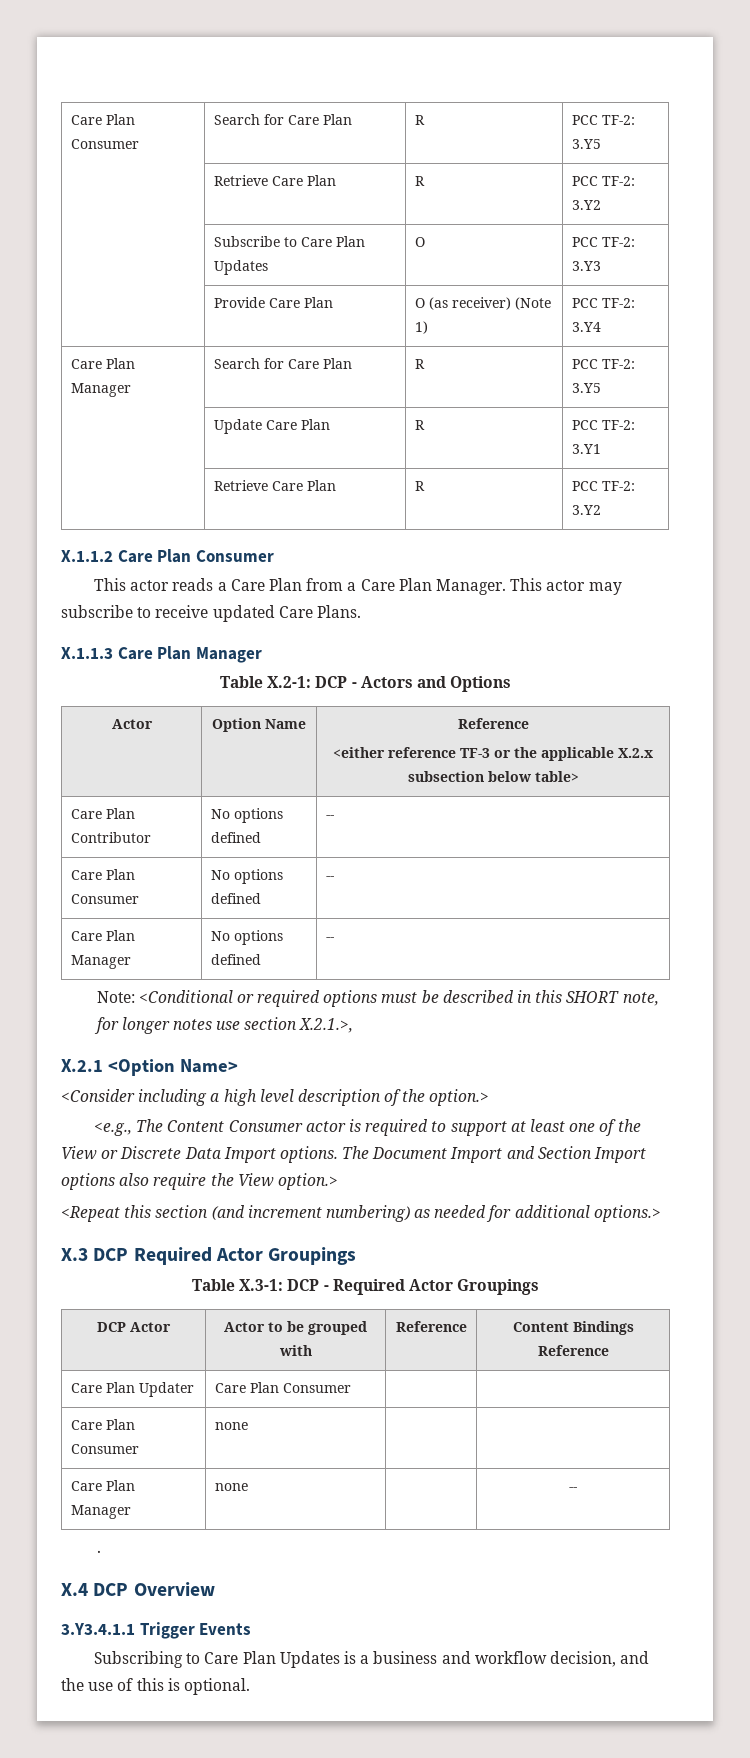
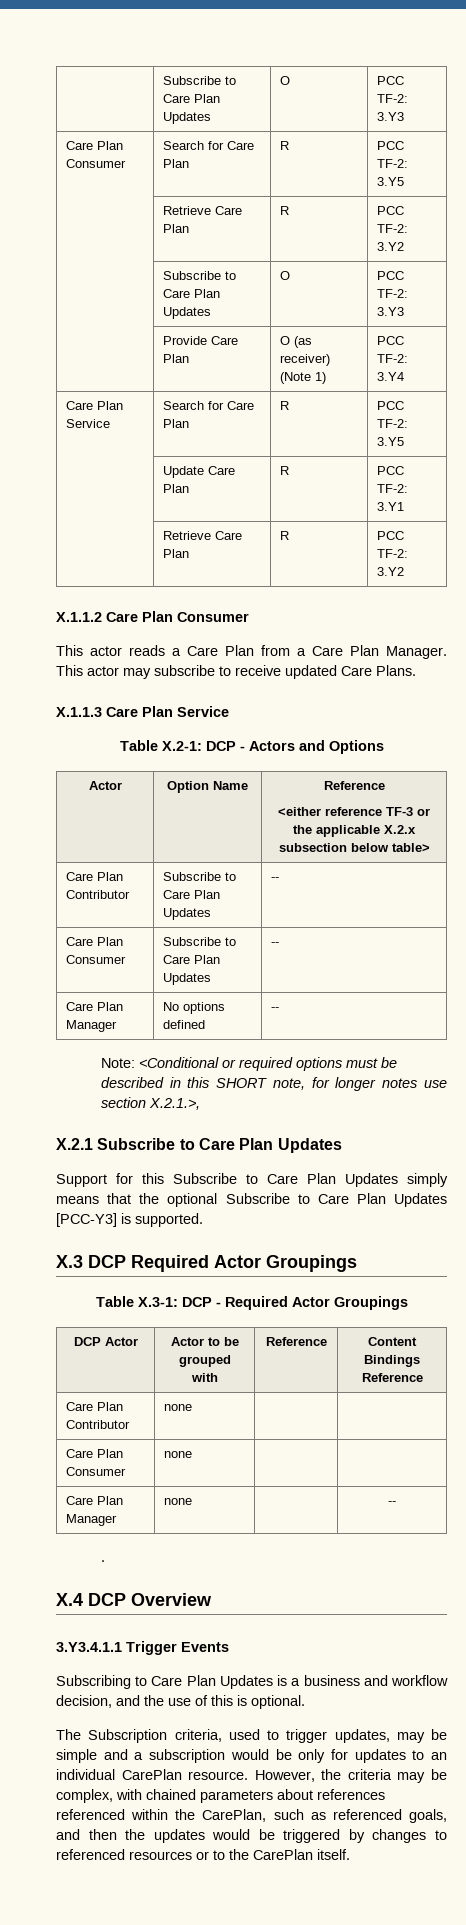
(70, 120) none -> [163,76,237,85] [163,94,221,103] [163,112,212,124] [280,76,291,85] [377,76,405,85] [377,94,409,103] [377,112,405,121] | Subscribe to Care Plan Updates | O | PCC TF-2: 3.Y3 //
[70,383,131,397] Manager -> [66,419,111,428] Service
[195,647,262,663] Manager -> [177,706,229,717] Service
[210,808,283,823] [210,832,261,843] No options defined -> [163,872,237,881] [163,890,221,899] [163,908,212,920] Subscribe to Care Plan Updates
[210,869,283,884] [210,893,261,904] No options defined -> [163,937,237,946] [163,955,221,964] [163,973,212,985] Subscribe to Care Plan Updates
[107,1059,238,1076] [61,1089,490,1106] [94,1119,641,1136] [61,1146,647,1163] [61,1173,338,1190] [61,1205,661,1222] <Option Name> // <Consider including a high level description of the option.> // <e.g., The Content Consumer actor is required to support at least one of the View or Discrete Data Import options. The Document Import and Section Import options also require the View option.> // <Repeat this section (and increment numbering) as needed for additional options.> -> [97,1138,342,1153] [56,1173,448,1187] [56,1193,447,1207] [56,1213,203,1227] Subscribe to Care Plan Updates // Support for this Subscribe to Care Plan Updates simply means that the optional Subscribe to Care Plan Updates [PCC-Y3] is supported.
[138,1382,194,1397] [214,1382,351,1393] Updater | Care Plan Consumer -> [66,1420,131,1429] [164,1404,193,1411] Contributor | none
(250, 1686) none -> [56,1729,447,1743] [56,1749,447,1763] [56,1769,447,1783] [56,1789,385,1803] [56,1809,447,1823] [56,1829,447,1843] [56,1849,350,1860] // The Subscription criteria, used to trigger updates, may be simple and a subscription would be only for updates to an individual CarePlan resource. However, the criteria may be complex, with chained parameters about references referenced within the CarePlan, such as referenced goals, and then the updates would be triggered by changes to referenced resources or to the CarePlan itself.

